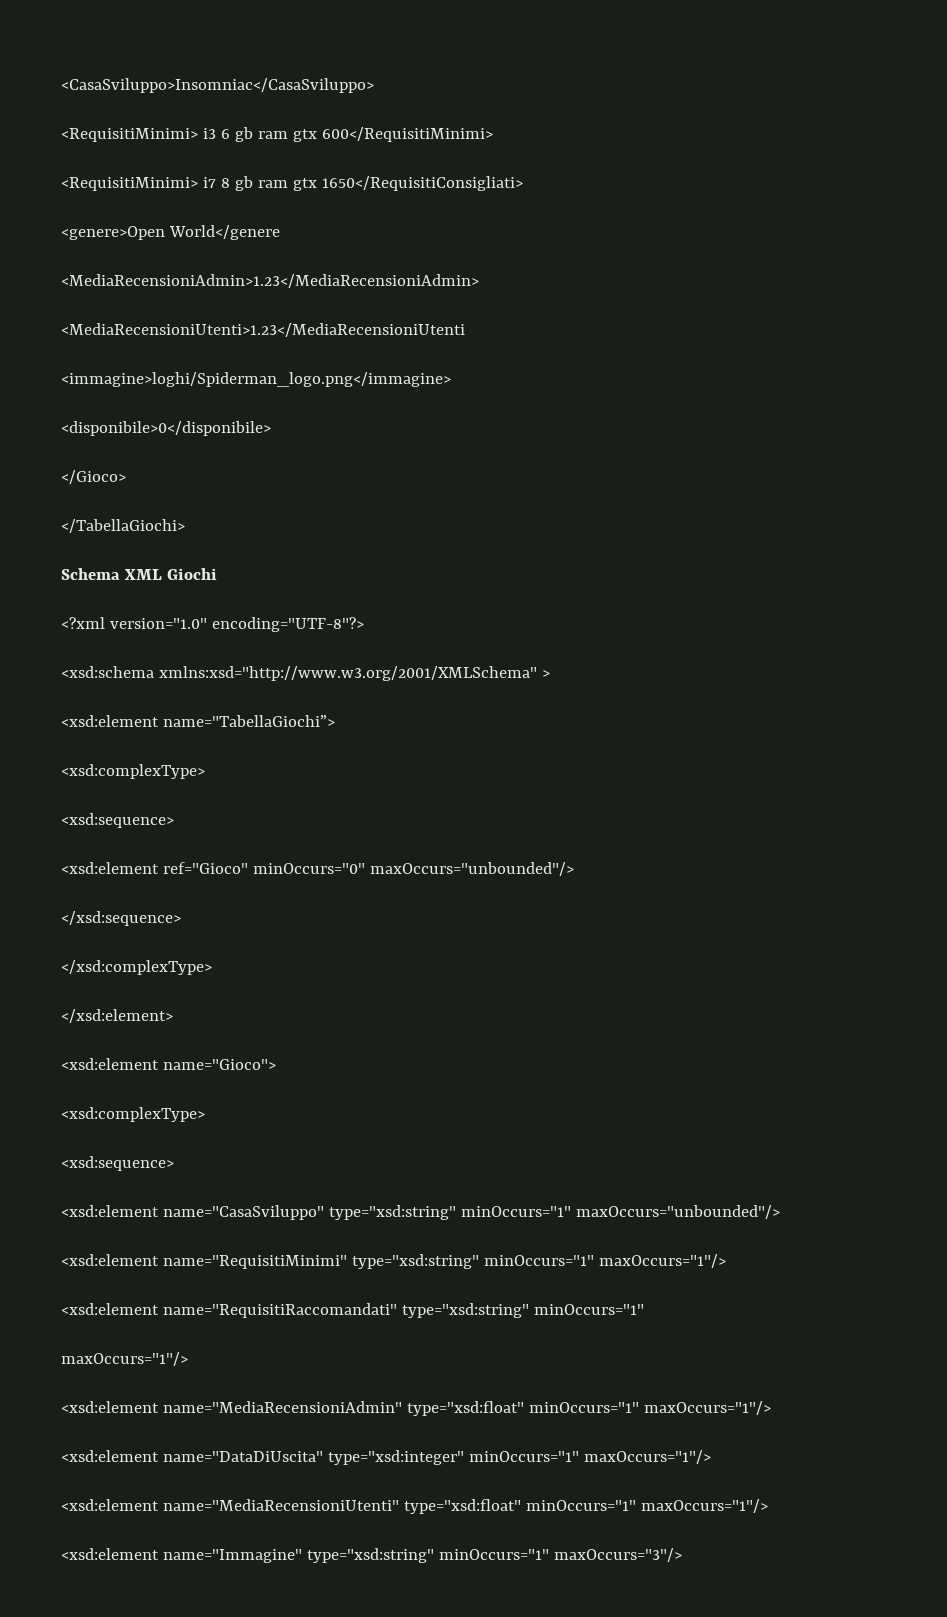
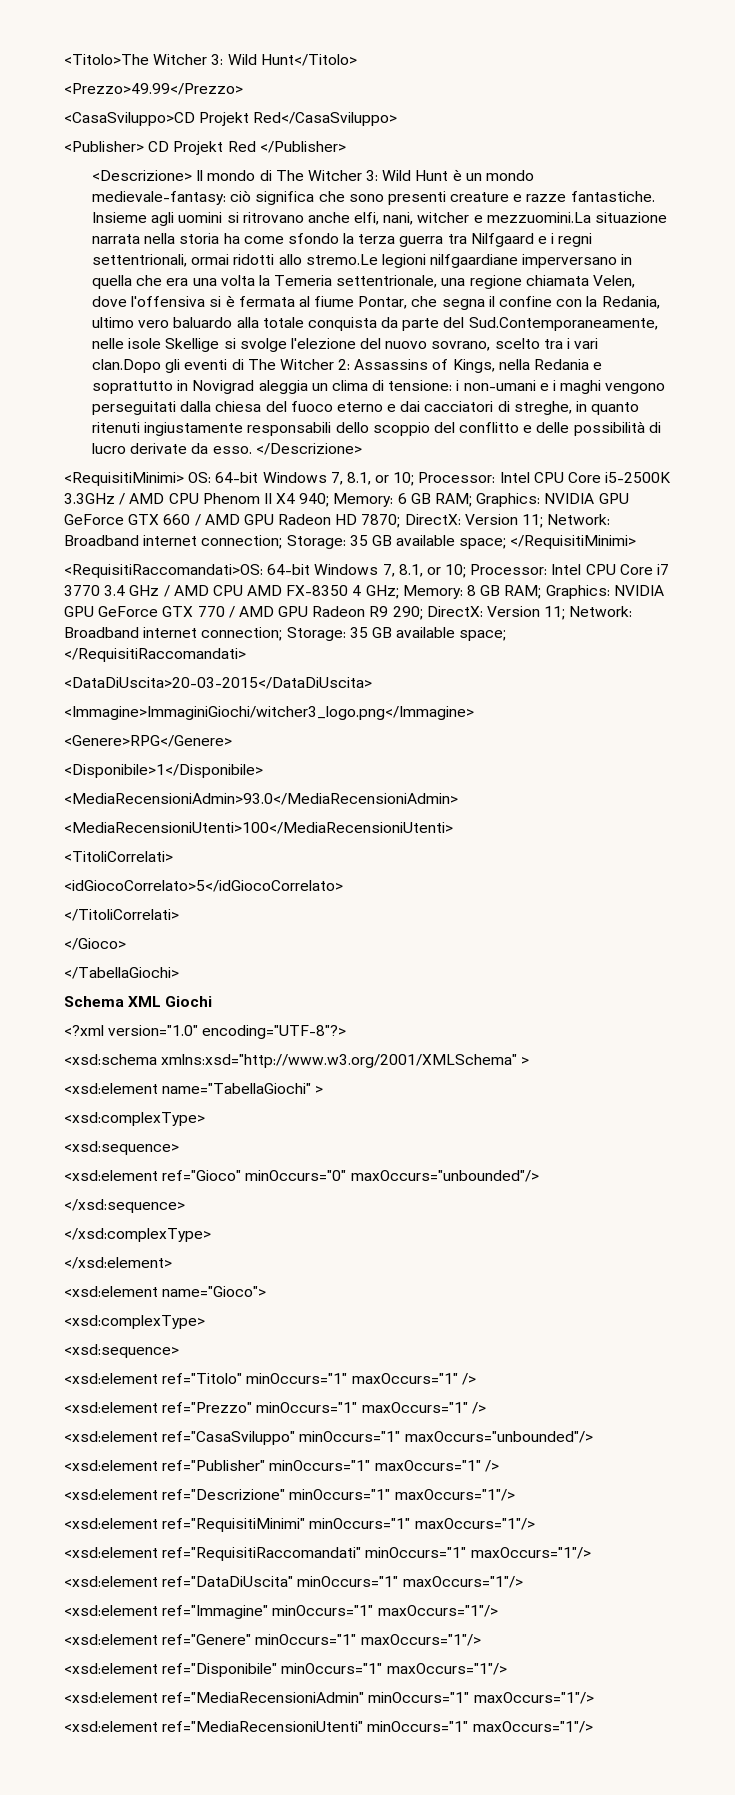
[61,78,374,93] [61,127,493,142] [61,176,523,191] [61,225,280,240] [61,274,479,288] [61,323,465,337] [61,372,451,387] [61,421,271,436] <CasaSviluppo>Insomniac</CasaSviluppo> // <RequisitiMinimi> i3 6 gb ram gtx 600</RequisitiMinimi> // <RequisitiMinimi> i7 8 gb ram gtx 1650</RequisitiConsigliati> // <genere>Open World</genere // <MediaRecensioniAdmin>1.23</MediaRecensioniAdmin> // <MediaRecensioniUtenti>1.23</MediaRecensioniUtenti // <immagine>loghi/Spiderman_logo.png</immagine> // <disponibile>0</disponibile> -> [64,54,357,66] [64,83,243,95] [64,112,398,126] [64,141,346,155] [91,169,535,181] [91,190,655,205] [91,212,668,226] [91,233,593,247] [91,254,633,268] [91,275,636,289] [91,295,660,310] [91,317,658,331] [91,338,599,352] [91,359,603,373] [91,380,666,394] [91,401,640,415] [91,421,661,436] [91,443,362,455] [64,472,672,486] [64,493,629,507] [64,514,611,528] [64,535,637,549] [64,564,670,578] [64,585,664,599] [64,606,633,620] [64,627,507,641] [64,648,246,662] [64,677,372,689] [64,706,474,720] [64,735,232,747] [64,764,263,778] [64,793,458,805] [64,822,453,834] [64,851,173,862] [64,880,343,892] [64,909,179,921] <Titolo>The Witcher 3: Wild Hunt</Titolo> // <Prezzo>49.99</Prezzo> // <CasaSviluppo>CD Projekt Red</CasaSviluppo> // <Publisher> CD Projekt Red </Publisher> // <Descrizione> Il mondo di The Witcher 3: Wild Hunt è un mondo medievale-fantasy: ciò significa che sono presenti creature e razze fantastiche. Insieme agli uomini si ritrovano anche elfi, nani, witcher e mezzuomini.La situazione narrata nella storia ha come sfondo la terza guerra tra Nilfgaard e i regni settentrionali, ormai ridotti allo stremo.Le legioni nilfgaardiane imperversano in quella che era una volta la Temeria settentrionale, una regione chiamata Velen, dove l'offensiva si è fermata al fiume Pontar, che segna il confine con la Redania, ultimo vero baluardo alla totale conquista da parte del Sud.Contemporaneamente, nelle isole Skellige si svolge l'elezione del nuovo sovrano, scelto tra i vari clan.Dopo gli eventi di The Witcher 2: Assassins of Kings, nella Redania e soprattutto in Novigrad aleggia un clima di tensione: i non-umani e i maghi vengono perseguitati dalla chiesa del fuoco eterno e dai cacciatori di streghe, in quanto ritenuti ingiustamente responsabili dello scoppio del conflitto e delle possibilità di lucro derivate da esso. </Descrizione> // <RequisitiMinimi> OS: 64-bit Windows 7, 8.1, or 10; Processor: Intel CPU Core i5-2500K 3.3GHz / AMD CPU Phenom II X4 940; Memory: 6 GB RAM; Graphics: NVIDIA GPU GeForce GTX 660 / AMD GPU Radeon HD 7870; DirectX: Version 11; Network: Broadband internet connection; Storage: 35 GB available space; </RequisitiMinimi> // <RequisitiRaccomandati>OS: 64-bit Windows 7, 8.1, or 10; Processor: Intel CPU Core i7 3770 3.4 GHz / AMD CPU AMD FX-8350 4 GHz; Memory: 8 GB RAM; Graphics: NVIDIA GPU GeForce GTX 770 / AMD GPU Radeon R9 290; DirectX: Version 11; Network: Broadband internet connection; Storage: 35 GB available space; </RequisitiRaccomandati> // <DataDiUscita>20-03-2015</DataDiUscita> // <Immagine>ImmaginiGiochi/witcher3_logo.png</Immagine> // <Genere>RPG</Genere> // <Disponibile>1</Disponibile> // <MediaRecensioniAdmin>93.0</MediaRecensioniAdmin> // <MediaRecensioniUtenti>100</MediaRecensioniUtenti> // <TitoliCorrelati> // <idGiocoCorrelato>5</idGiocoCorrelato> // </TitoliCorrelati>
[162,715,335,727] name="TabellaGiochi”> -> [162,1083,324,1094] name="TabellaGiochi" >
[162,1205,780,1220] [61,1254,726,1269] [61,1303,644,1318] [61,1352,188,1366] [61,1401,771,1416] [61,1450,711,1465] [61,1499,768,1514] [61,1548,682,1563] name="CasaSviluppo" type="xsd:string" minOccurs="1" maxOccurs="unbounded"/> // <xsd:element name="RequisitiMinimi" type="xsd:string" minOccurs="1" maxOccurs="1"/> // <xsd:element name="RequisitiRaccomandati" type="xsd:string" minOccurs="1" // maxOccurs="1"/> // <xsd:element name="MediaRecensioniAdmin" type="xsd:float" minOccurs="1" maxOccurs="1"/> // <xsd:element name="DataDiUscita" type="xsd:integer" minOccurs="1" maxOccurs="1"/> // <xsd:element name="MediaRecensioniUtenti" type="xsd:float" minOccurs="1" maxOccurs="1"/> // <xsd:element name="Immagine" type="xsd:string" minOccurs="1" maxOccurs="3"/> -> [162,1373,476,1385] [64,1402,486,1414] [64,1431,593,1445] [64,1460,499,1472] [64,1489,515,1501] [64,1518,535,1532] [64,1547,591,1561] [64,1576,523,1588] [64,1605,498,1619] [64,1634,481,1646] [64,1663,507,1677] [64,1692,594,1704] [64,1721,593,1733] ref="Titolo" minOccurs="1" maxOccurs="1" /> // <xsd:element ref="Prezzo" minOccurs="1" maxOccurs="1" /> // <xsd:element ref="CasaSviluppo" minOccurs="1" maxOccurs="unbounded"/> // <xsd:element ref="Publisher" minOccurs="1" maxOccurs="1" /> // <xsd:element ref="Descrizione" minOccurs="1" maxOccurs="1"/> // <xsd:element ref="RequisitiMinimi" minOccurs="1" maxOccurs="1"/> // <xsd:element ref="RequisitiRaccomandati" minOccurs="1" maxOccurs="1"/> // <xsd:element ref="DataDiUscita" minOccurs="1" maxOccurs="1"/> // <xsd:element ref="Immagine" minOccurs="1" maxOccurs="1"/> // <xsd:element ref="Genere" minOccurs="1" maxOccurs="1"/> // <xsd:element ref="Disponibile" minOccurs="1" maxOccurs="1"/> // <xsd:element ref="MediaRecensioniAdmin" minOccurs="1" maxOccurs="1"/> // <xsd:element ref="MediaRecensioniUtenti" minOccurs="1" maxOccurs="1"/>

